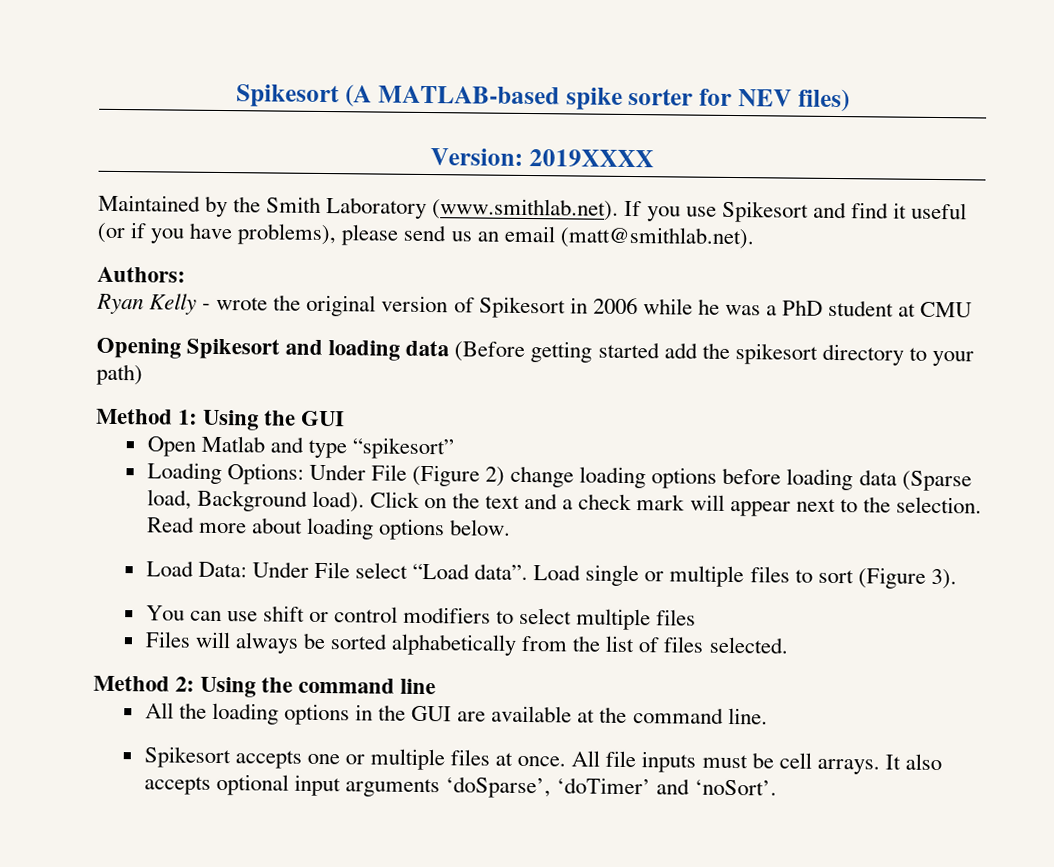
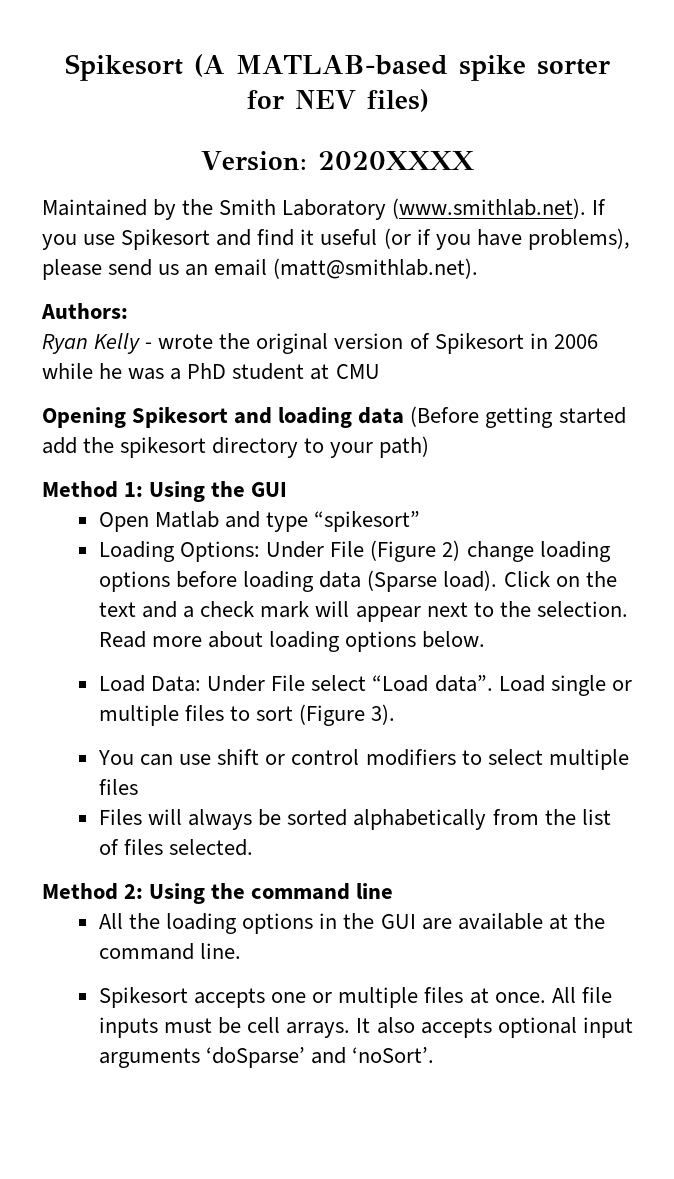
[528,149,654,168] 2019XXXX -> [317,151,474,170] 2020XXXX
[146,489,308,512] load, Background -> (438, 581) none
[444,776,652,799] ‘doSparse’, ‘doTimer’ -> [206,1047,306,1068] ‘doSparse’

